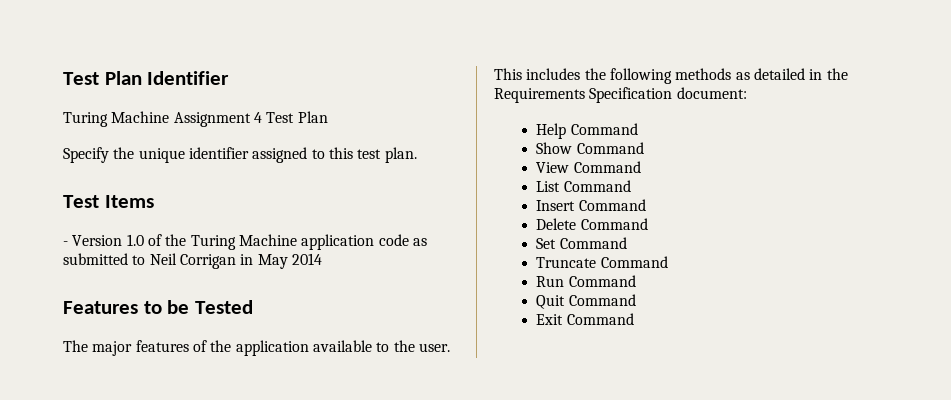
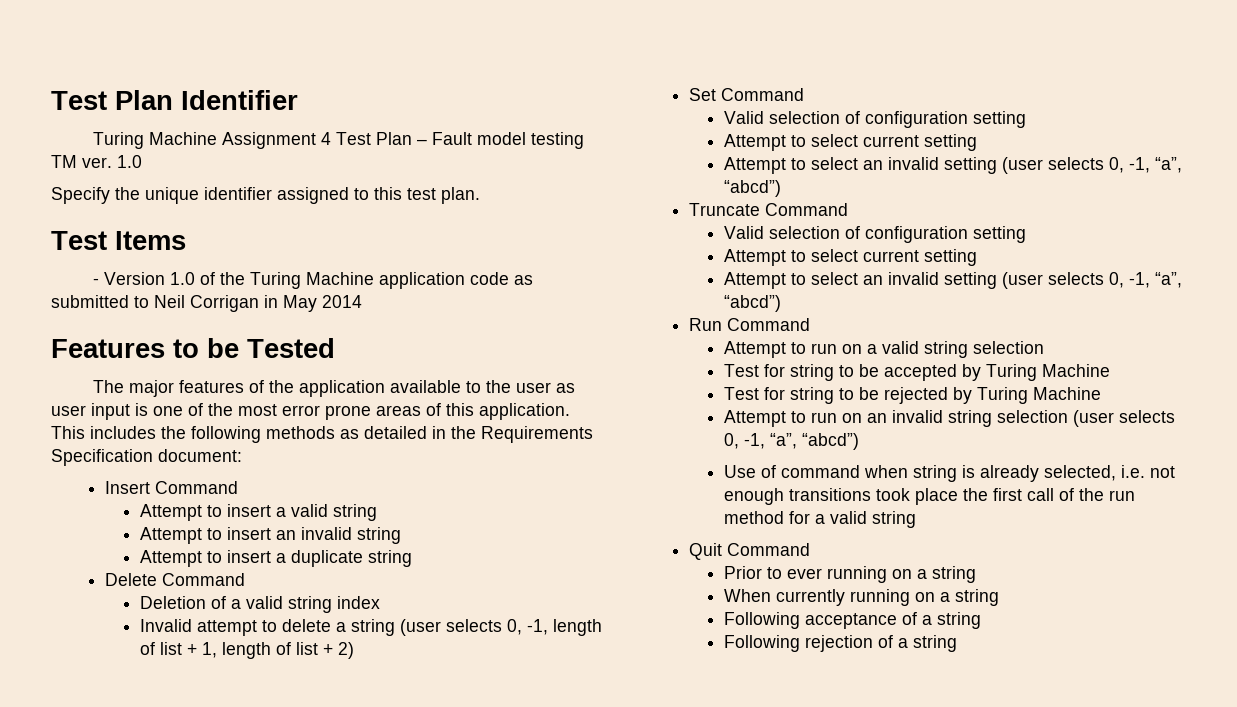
(328, 117) none -> [416,132,584,149] [51,155,142,168] – Fault model testing TM ver. 1.0
[418,343,450,352] user. -> [515,382,575,393] [51,403,570,420] user as user input is one of the most error prone areas of this application.
[536,123,638,139] [536,142,644,154] [536,161,641,173] [536,180,631,192] [536,199,646,211] [536,218,648,230] [536,237,627,249] [536,256,668,268] [536,275,636,287] [536,294,636,309] [536,313,634,325] Help Command // Show Command // View Command // List Command // Insert Command // Delete Command // Set Command // Truncate Command // Run Command // Quit Command // Exit Command -> [104,481,238,494] [139,504,377,521] [139,527,401,544] [139,550,412,567] [104,573,245,586] [139,596,380,613] [139,619,602,636] [139,642,354,659] [688,88,804,101] [723,111,1026,128] [723,134,977,151] [723,157,1182,174] [723,180,781,197] [688,203,848,216] [723,226,1026,243] [723,249,977,266] [723,272,1182,289] [723,295,781,312] [688,318,810,331] [723,341,1044,358] [723,364,1110,381] [723,387,1101,404] [723,410,1175,427] [723,433,859,450] [723,465,1175,482] [723,488,1135,505] [723,511,916,528] [688,543,810,560] [723,566,976,583] [723,589,999,606] [723,612,981,629] [723,635,957,652] Insert Command // Attempt to insert a valid string // Attempt to insert an invalid string // Attempt to insert a duplicate string // Delete Command // Deletion of a valid string index // Invalid attempt to delete a string (user selects 0, -1, length of list + 1, length of list + 2) // Set Command // Valid selection of configuration setting // Attempt to select current setting // Attempt to select an invalid setting (user selects 0, -1, “a”, “abcd”) // Truncate Command // Valid selection of configuration setting // Attempt to select current setting // Attempt to select an invalid setting (user selects 0, -1, “a”, “abcd”) // Run Command // Attempt to run on a valid string selection // Test for string to be accepted by Turing Machine // Test for string to be rejected by Turing Machine // Attempt to run on an invalid string selection (user selects 0, -1, “a”, “abcd”) // Use of command when string is already selected, i.e. not enough transitions took place the first call of the run method for a valid string // Quit Command // Prior to ever running on a string // When currently running on a string // Following acceptance of a string // Following rejection of a string

